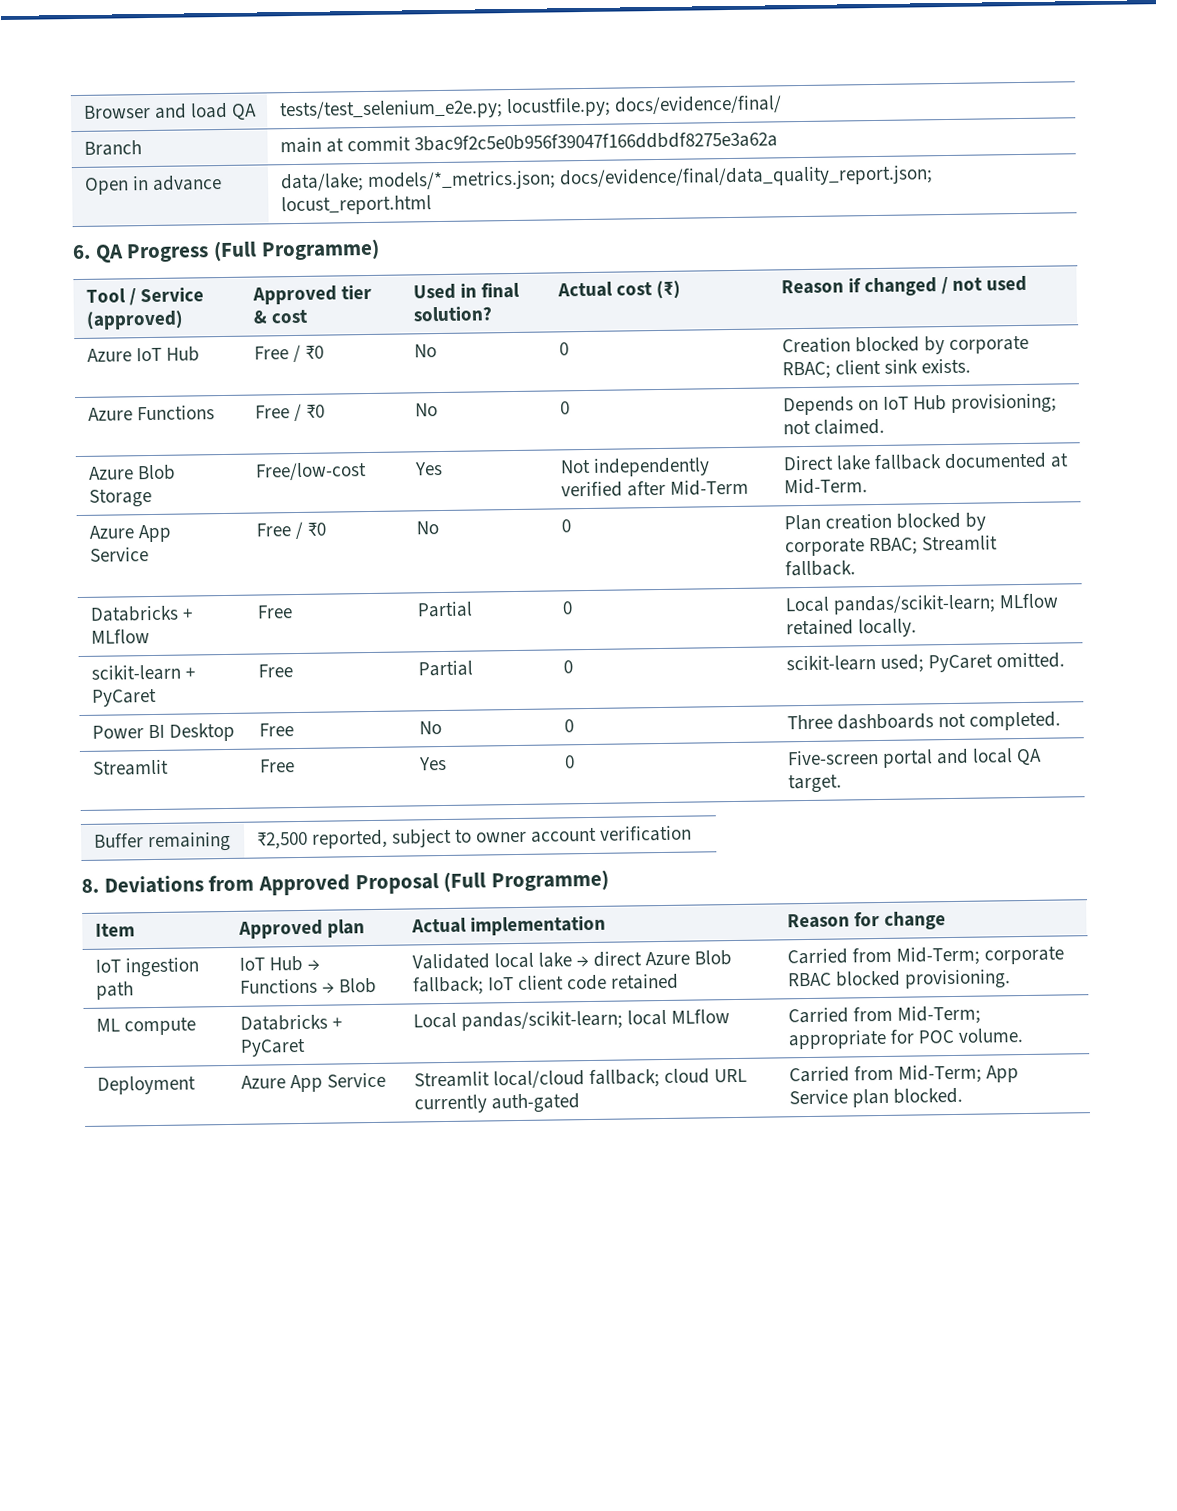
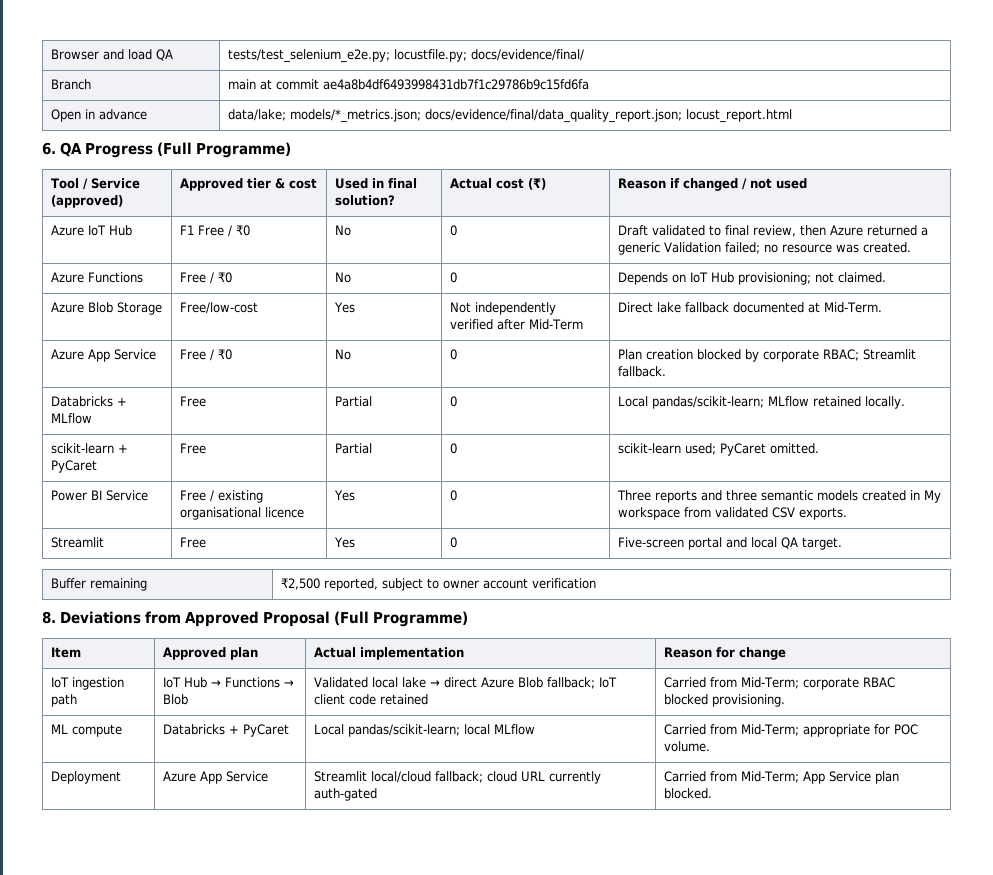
[414,131,779,152] 3bac9f2c5e0b956f39047f166ddbdf8275e3a62a -> [322,79,589,90] ae4a8b4df6493998431db7f1c29786b9c15fd6fa
[253,344,324,363] [413,344,437,358] [558,342,569,356] [781,335,1030,355] [781,358,972,380] Free / ₹0 | No | 0 | Creation blocked by corporate RBAC; client sink exists. -> [179,225,250,237] [334,225,351,236] [449,225,457,236] [617,225,928,237] [617,242,911,255] F1 Free / ₹0 | No | 0 | Draft validated to final review, then Azure returned a generic Validation failed; no resource was created.
[168,722,235,742] [258,723,294,737] [418,721,442,735] [563,719,574,733] [786,711,1062,731] Desktop | Free | No | 0 | Three dashboards not completed. -> [105,490,148,501] [179,490,263,503] [179,507,304,520] [333,490,355,501] [449,490,457,501] [616,490,941,503] [617,507,847,520] Service | Free / existing organisational licence | Yes | 0 | Three reports and three semantic models created in My workspace from validated CSV exports.

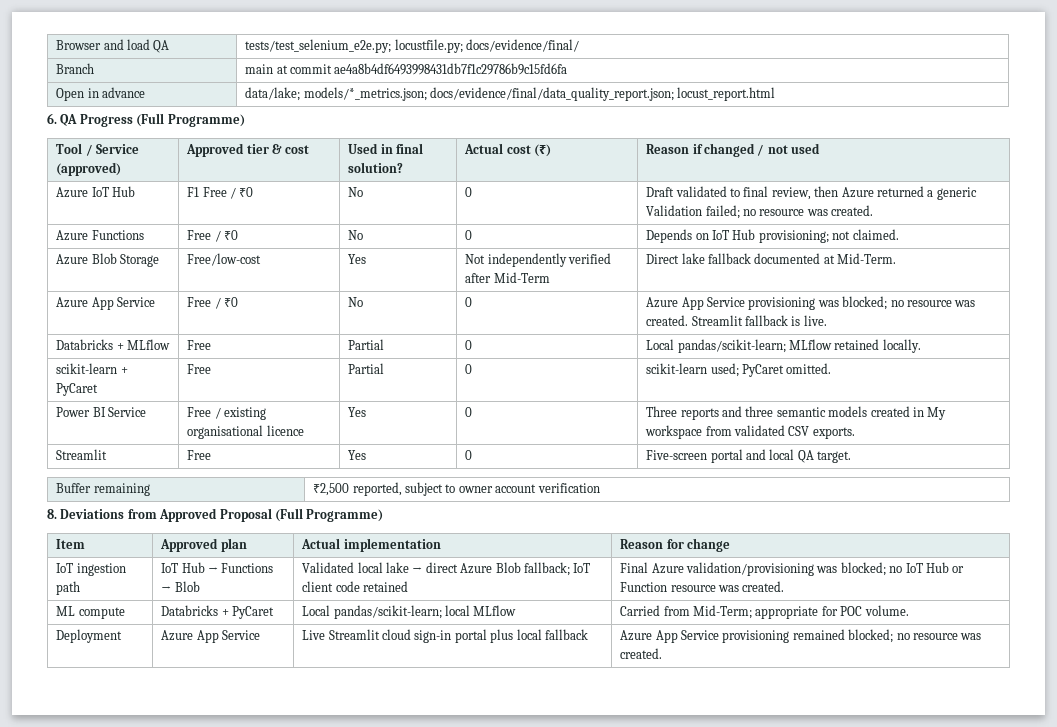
[617,349,916,362] [617,366,666,377] Plan creation blocked by corporate RBAC; Streamlit fallback. -> [646,296,976,310] [646,315,827,326] Azure App Service provisioning was blocked; no resource was created. Streamlit fallback is live.
[663,677,895,690] [663,694,785,707] Carried from Mid-Term; corporate RBAC blocked provisioning. -> [620,562,965,576] [620,581,785,592] Final Azure validation/provisioning was blocked; no IoT Hub or Function resource was created.
[313,771,601,784] [313,788,377,801] [663,771,899,784] [663,788,712,799] Streamlit local/cloud fallback; cloud URL currently auth-gated | Carried from Mid-Term; App Service plan blocked. -> [302,629,588,643] [620,629,982,643] [620,648,663,659] Live Streamlit cloud sign-in portal plus local fallback | Azure App Service provisioning remained blocked; no resource was created.

